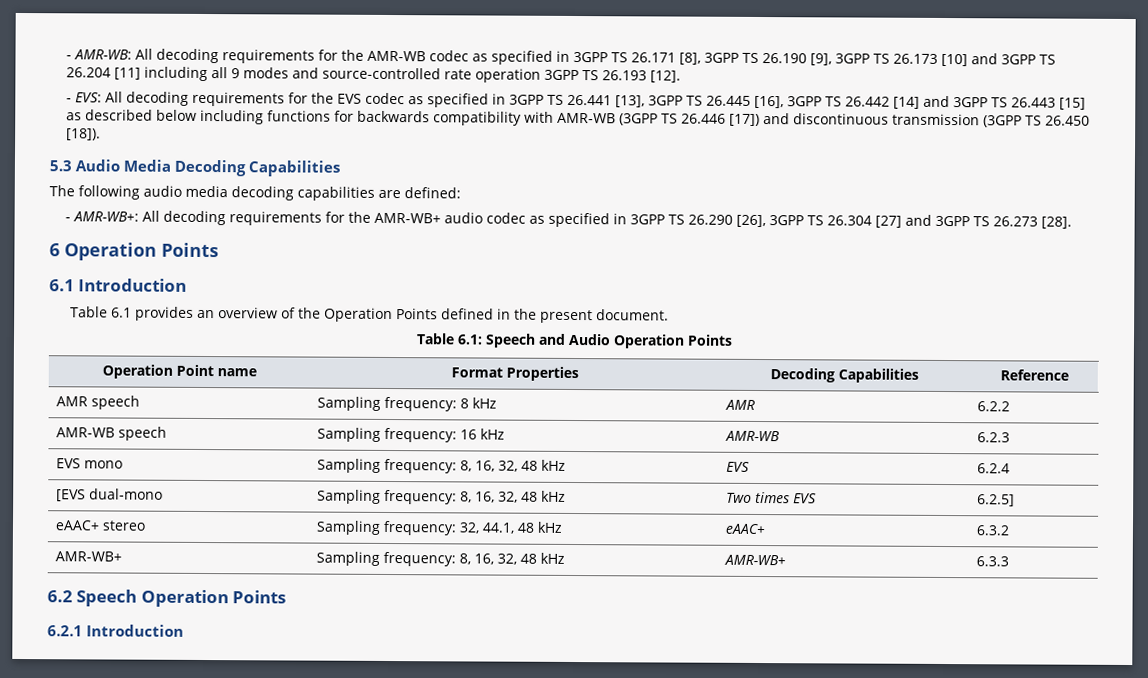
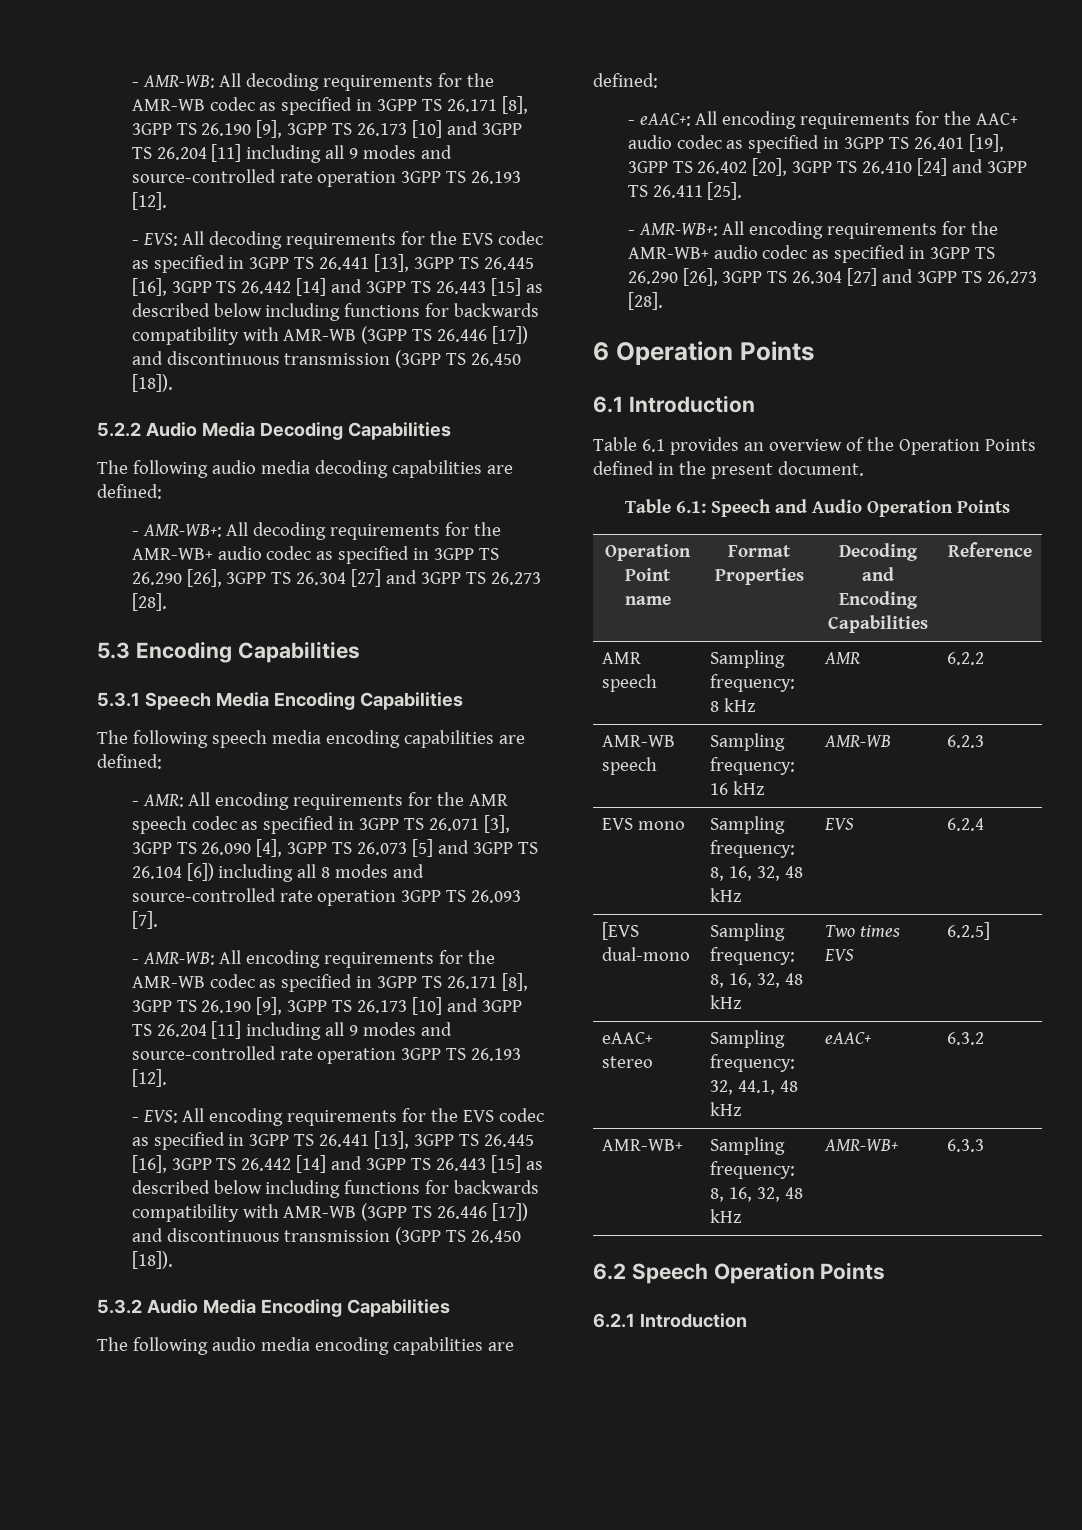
[49,160,72,172] 5.3 -> [97,422,141,437] 5.2.2
(1072, 222) none -> [97,641,360,663] [97,692,463,710] [97,730,525,748] [97,754,162,769] [131,792,509,810] [131,815,511,834] [131,839,539,857] [131,863,425,882] [131,888,522,906] [131,911,158,929] [131,950,496,968] [131,973,529,992] [131,997,523,1015] [131,1021,453,1040] [131,1046,522,1064] [131,1069,167,1087] [131,1108,545,1126] [131,1131,535,1150] [131,1155,544,1173] [131,1180,540,1198] [131,1203,529,1222] [131,1227,522,1245] [131,1251,173,1269] [97,1299,450,1317] [97,1337,514,1355] [593,73,658,88] [627,111,1019,129] [627,134,1005,153] [627,158,1028,176] [627,182,743,200] [627,221,999,239] [627,245,996,263] [627,268,1038,286] [627,292,663,310] // 5.3 Encoding Capabilities // 5.3.1 Speech Media Encoding Capabilities // The following speech media encoding capabilities are defined: // - AMR: All encoding requirements for the AMR speech codec as specified in 3GPP TS 26.071 [3], 3GPP TS 26.090 [4], 3GPP TS 26.073 [5] and 3GPP TS 26.104 [6]) including all 8 modes and source-controlled rate operation 3GPP TS 26.093 [7]. // - AMR-WB: All encoding requirements for the AMR-WB codec as specified in 3GPP TS 26.171 [8], 3GPP TS 26.190 [9], 3GPP TS 26.173 [10] and 3GPP TS 26.204 [11] including all 9 modes and source-controlled rate operation 3GPP TS 26.193 [12]. // - EVS: All encoding requirements for the EVS codec as specified in 3GPP TS 26.441 [13], 3GPP TS 26.445 [16], 3GPP TS 26.442 [14] and 3GPP TS 26.443 [15] as described below including functions for backwards compatibility with AMR-WB (3GPP TS 26.446 [17]) and discontinuous transmission (3GPP TS 26.450 [18]). // 5.3.2 Audio Media Encoding Capabilities // The following audio media encoding capabilities are defined: // - eAAC+: All encoding requirements for the AAC+ audio codec as specified in 3GPP TS 26.401 [19], 3GPP TS 26.402 [20], 3GPP TS 26.410 [24] and 3GPP TS 26.411 [25]. // - AMR-WB+: All encoding requirements for the AMR-WB+ audio codec as specified in 3GPP TS 26.290 [26], 3GPP TS 26.304 [27] and 3GPP TS 26.273 [28].
(835, 375) none -> [861,567,894,581] [838,591,918,609] and Encoding

